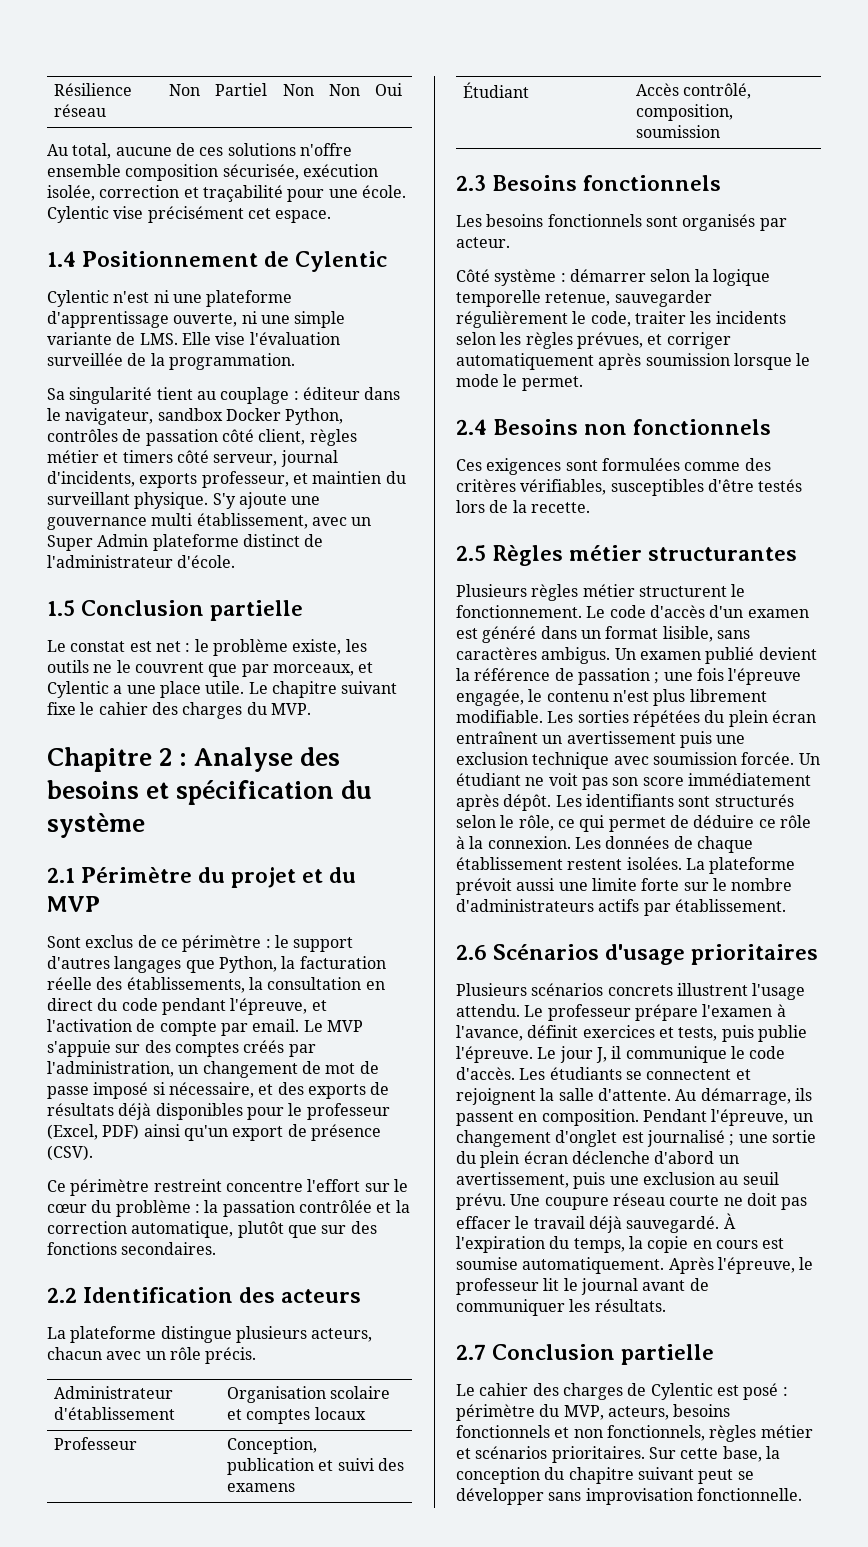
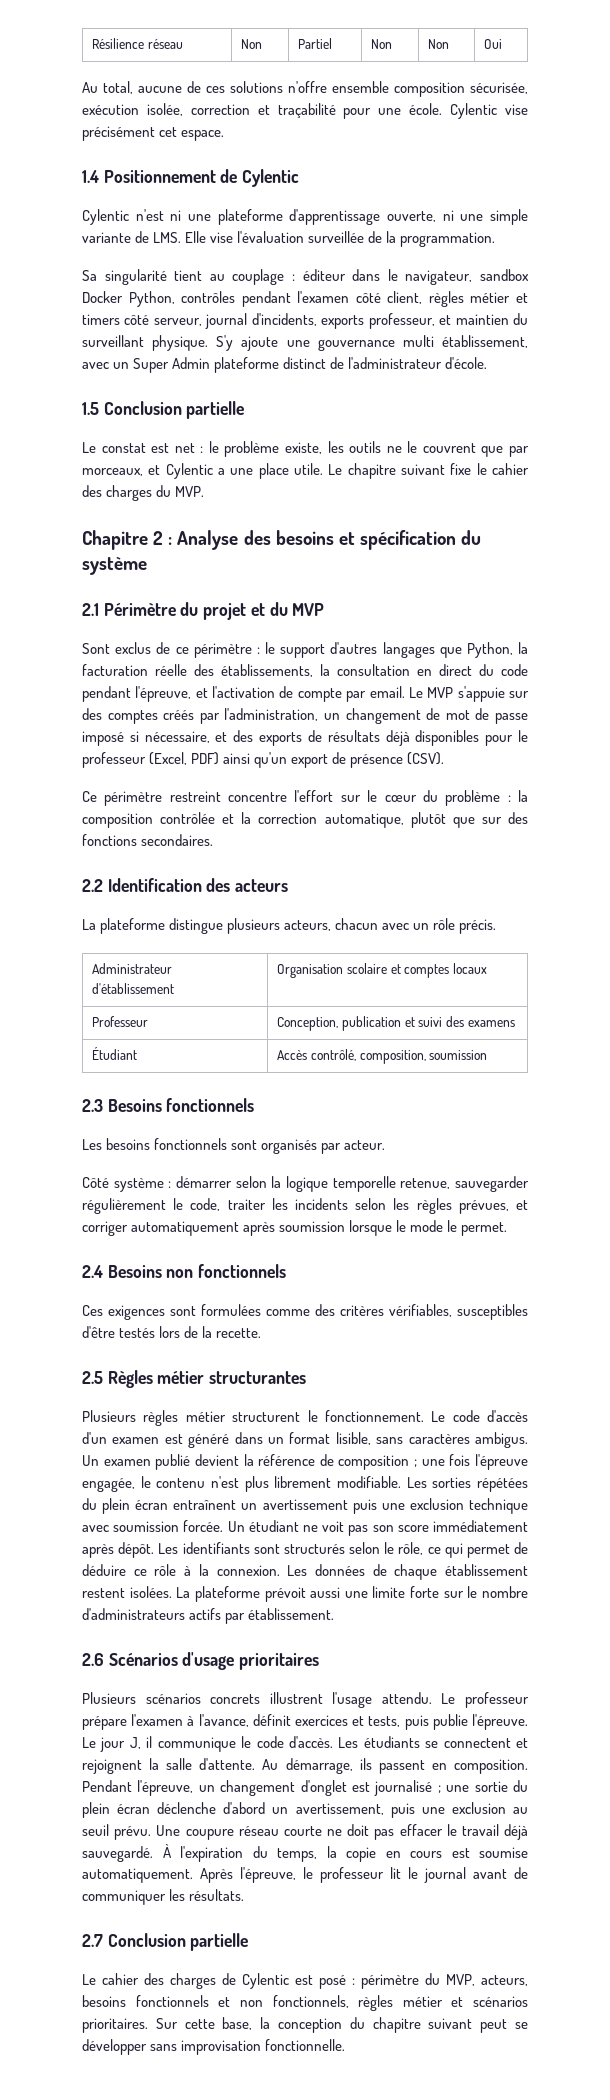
[122,429,218,446] de passation -> [241,291,350,307] pendant l'examen
[222,1200,295,1217] passation -> [82,813,153,828] composition
[577,668,650,685] passation -> [338,1455,410,1470] composition

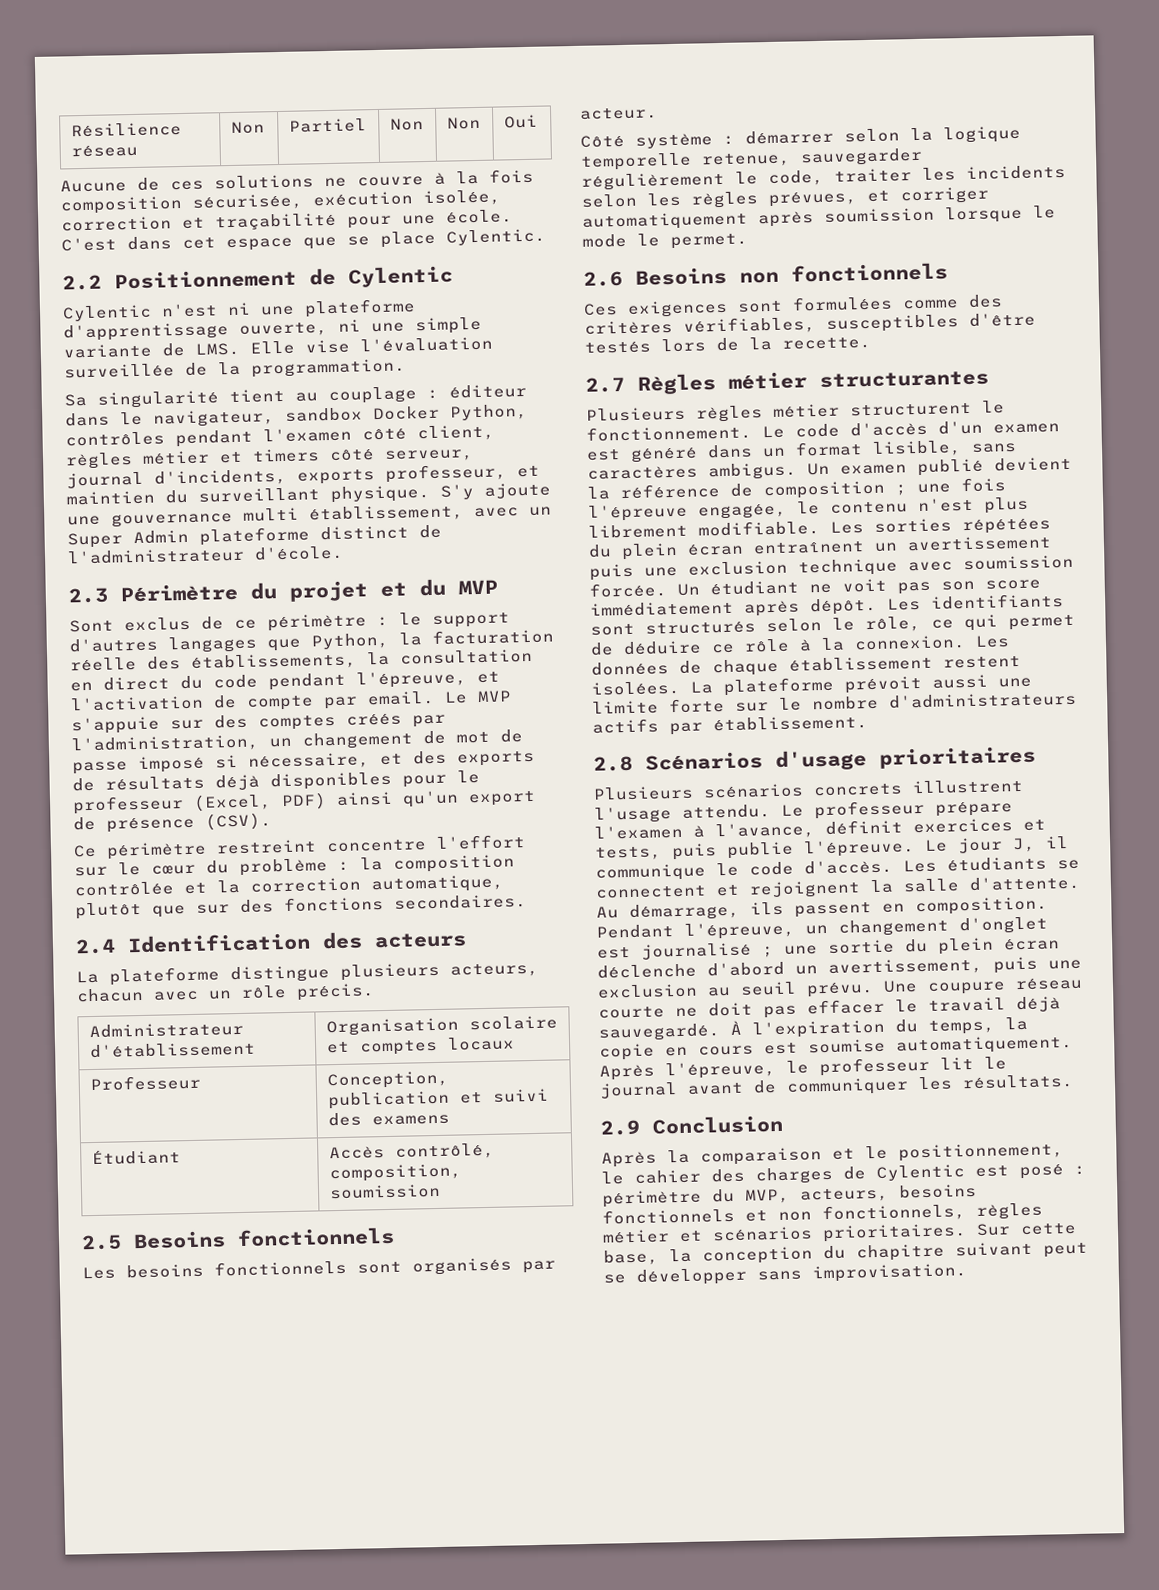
[82,81,389,94] Au total, aucune de ces solutions n'offre ensemble -> [60,168,534,193] Aucune de ces solutions ne couvre à la fois
[450,103,529,119] [82,126,225,141] [82,170,99,183] Cylentic vise précisément cet espace. // 1.4 -> [61,228,546,252] [62,274,102,291] C'est dans cet espace que se place Cylentic. // 2.2
[82,401,245,419] [82,441,529,457] [82,463,529,479] [82,485,205,501] [82,530,482,550] [82,557,147,575] [82,603,99,616] 1.5 Conclusion partielle // Le constat est net : le problème existe, les outils ne le couvrent que par morceaux, et Cylentic a une place utile. Le chapitre suivant fixe le cahier des charges du MVP. // Chapitre 2 : Analyse des besoins et spécification du système // 2.1 -> [68,587,108,604] 2.3
[82,879,103,892] 2.2 -> [75,938,116,955] 2.4
[82,1099,103,1112] 2.3 -> [81,1234,122,1251] 2.5
[82,1265,103,1278] 2.4 -> [583,271,623,287] 2.6
[82,1371,103,1384] 2.5 -> [585,376,625,393] 2.7
[82,1653,104,1666] 2.6 -> [593,755,633,772] 2.8
[82,1933,249,1951] [82,1974,96,1985] 2.7 Conclusion partielle // Le -> [600,1114,783,1136] [601,1142,1064,1168] [601,1171,624,1185] 2.9 Conclusion // Après la comparaison et le positionnement, le
[181,2039,346,2055] improvisation fonctionnelle. -> [812,1263,967,1283] improvisation.

